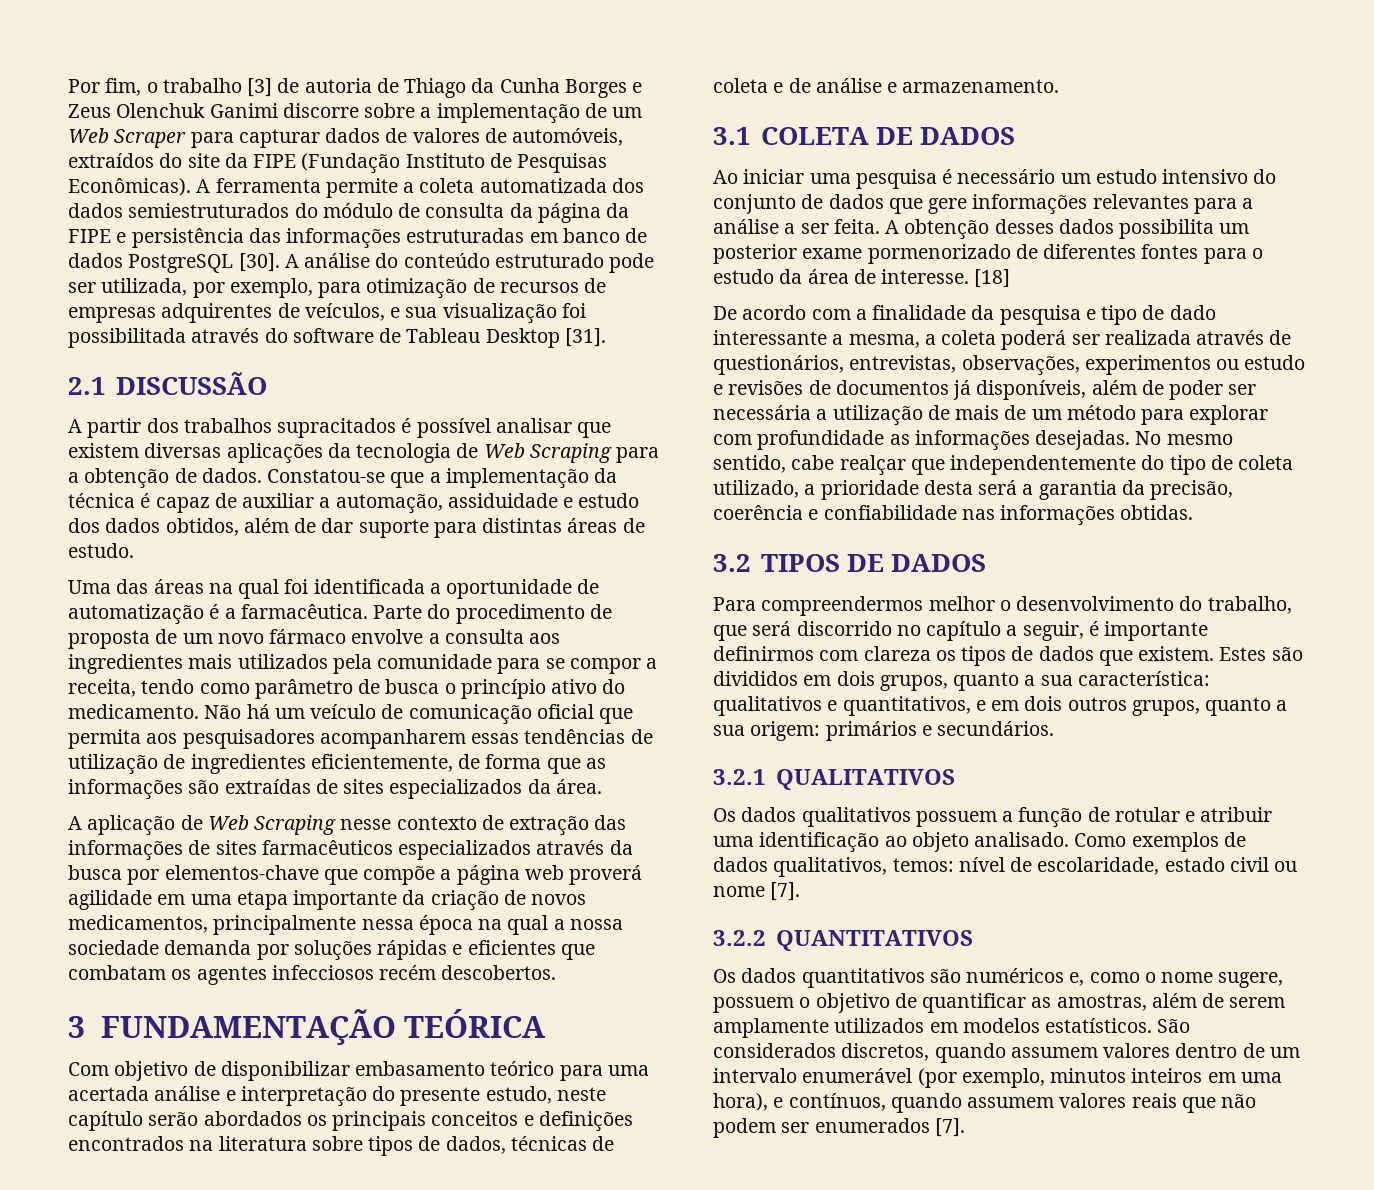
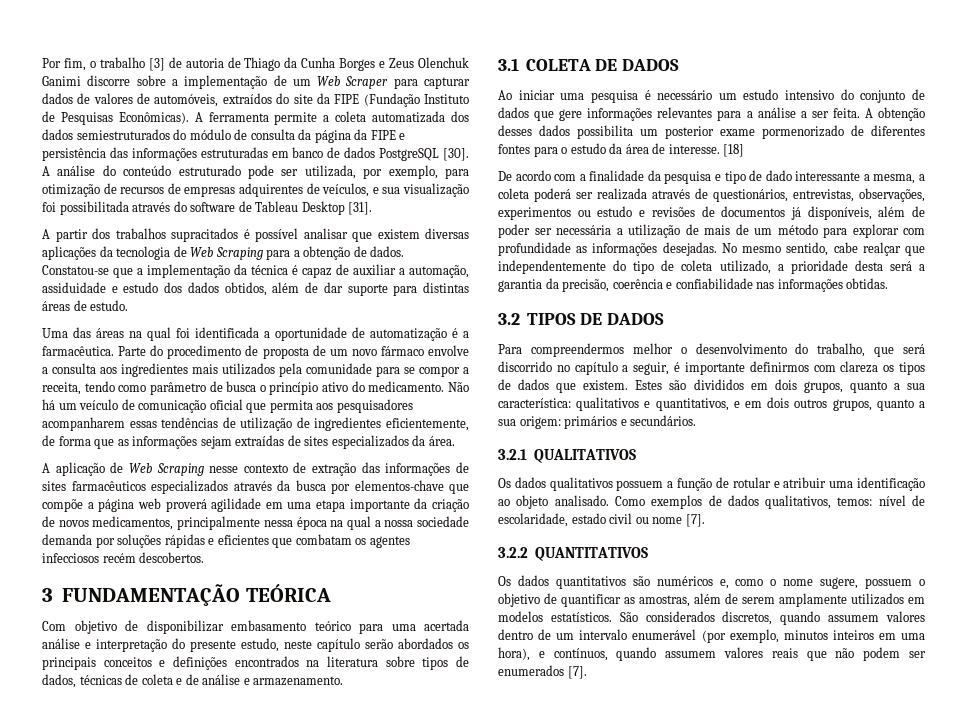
[68,372,267,395] // 2.1 DISCUSSÃO -> (373, 208) none
[188,780,220,794] são -> [200,436,232,449] sejam

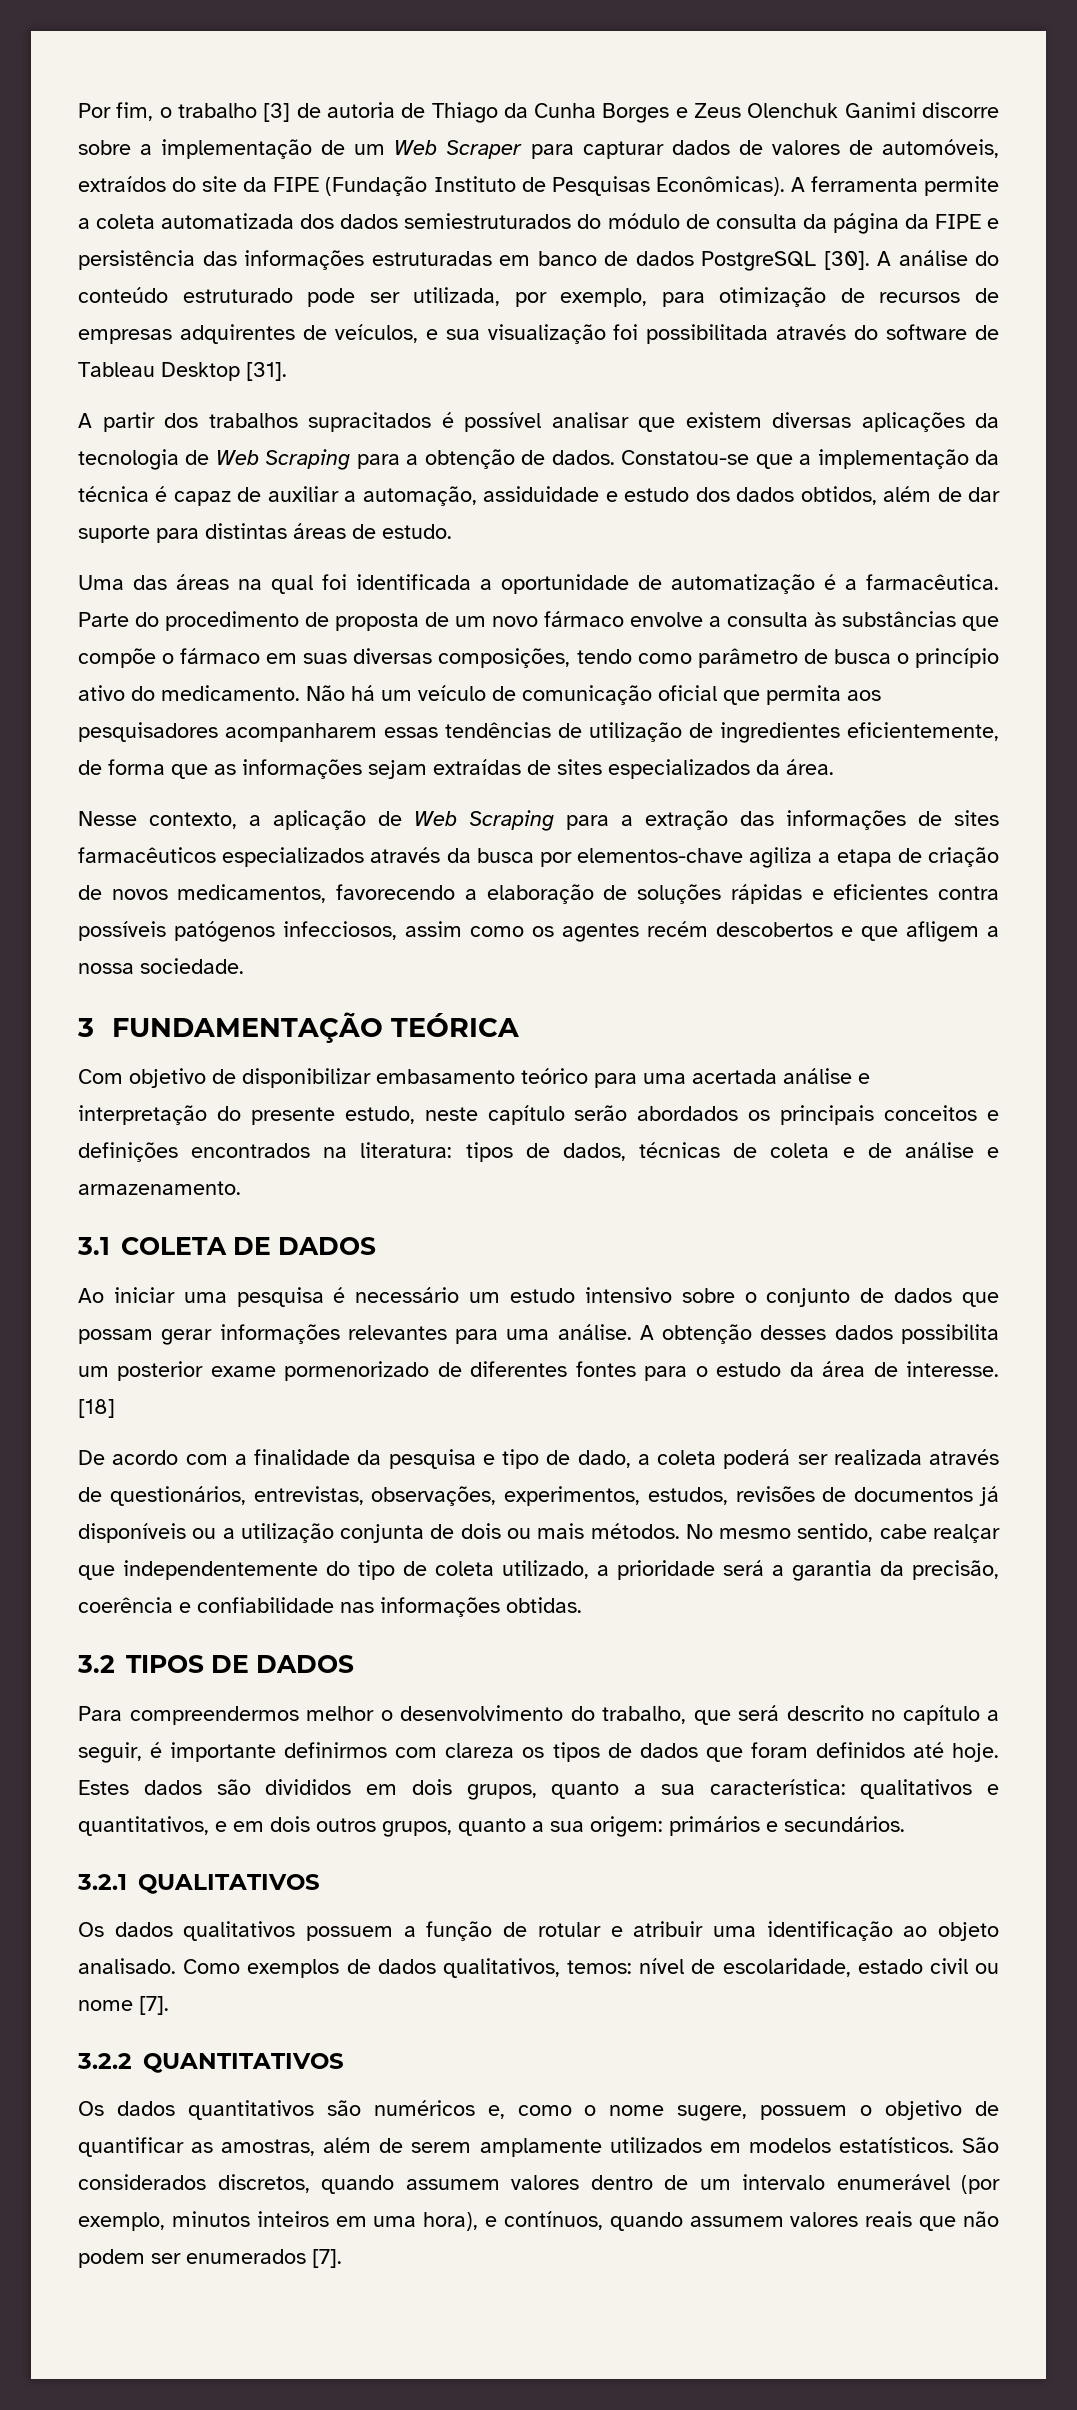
[100,363,469,377] [42,382,81,395] aos ingredientes mais utilizados pela comunidade para se compor a receita, -> [814,611,999,631] [78,648,571,668] às substâncias que compõe o fármaco em suas diversas composições,
[42,463,50,473] A -> [78,811,261,829] Nesse contexto, a
[209,462,307,473] nesse contexto de -> [566,815,633,830] para a
[449,484,469,494] [42,498,469,512] [42,516,469,530] [42,534,410,548] [42,552,205,563] que compõe a página web proverá agilidade em uma etapa importante da criação de novos medicamentos, principalmente nessa época na qual a nossa sociedade demanda por soluções rápidas e eficientes que combatam os agentes infecciosos recém descobertos. -> [749,847,999,868] [78,884,1000,904] [78,921,999,942] [78,958,244,974] agiliza a etapa de criação de novos medicamentos, favorecendo a elaboração de soluções rápidas e eficientes contra possíveis patógenos infecciosos, assim como os agentes recém descobertos e que afligem a nossa sociedade.
[327,656,415,667] literatura sobre -> [360,1142,453,1158] literatura:
[840,89,854,100] do -> [681,1288,757,1303] sobre o
[559,109,583,121] gere -> [78,1329,213,1345] possam gerar
[746,107,860,118] a análise a ser feita. -> [506,1324,632,1340] uma análise.
[765,170,916,184] dado interessante a mesma, -> [577,1450,631,1468] dado,
[498,206,925,220] [498,224,925,238] [498,242,717,256] experimentos ou estudo e revisões de documentos já disponíveis, além de poder ser necessária a utilização de mais de um método para explorar com profundidade as informações desejadas. -> [504,1486,1000,1506] [78,1523,680,1543] experimentos, estudos, revisões de documentos já disponíveis ou a utilização conjunta de dois ou mais métodos.
[854,260,883,271] desta -> (715, 1570) none
[498,361,552,372] discorrido -> [786,1705,864,1721] descrito
[583,380,663,390] existem. Estes -> [750,1742,999,1762] [78,1780,202,1795] foram definidos até hoje. Estes dados

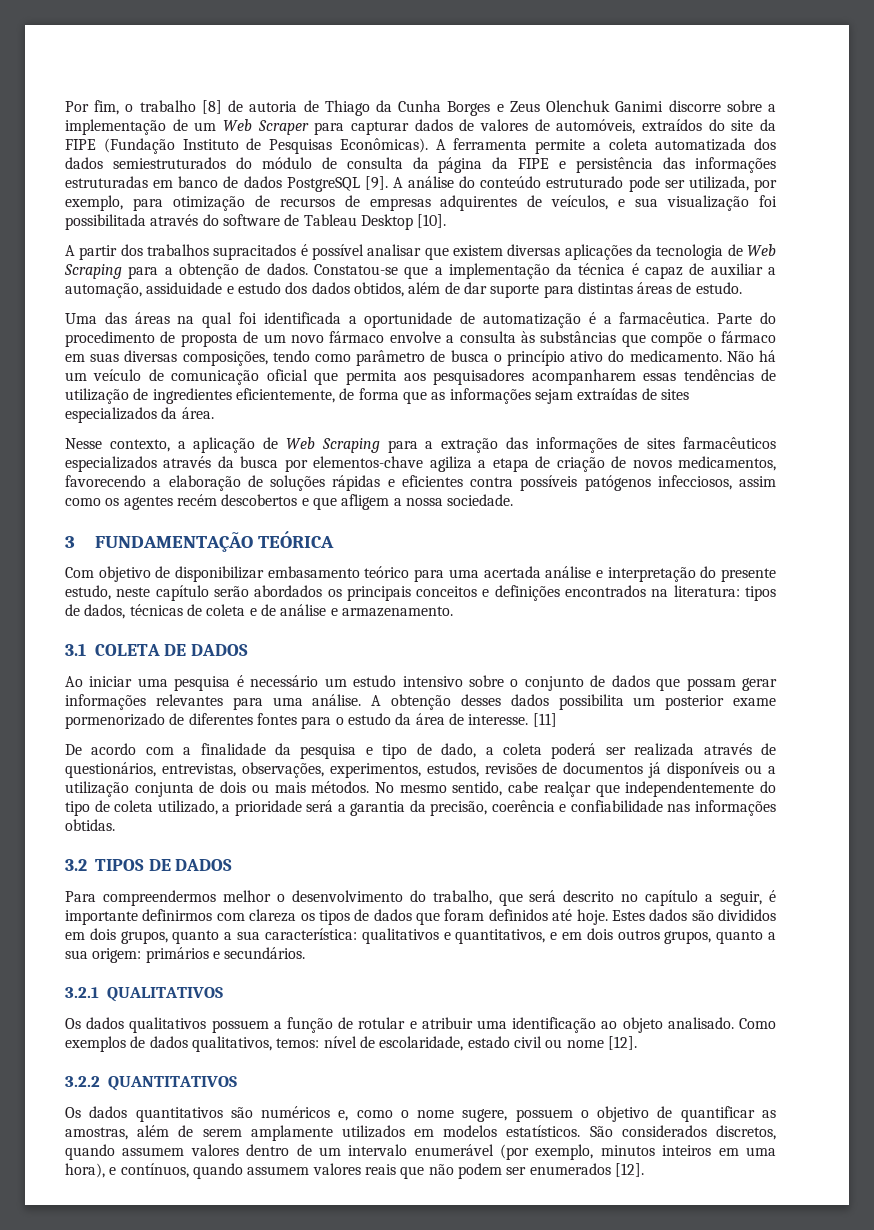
[263,103,291,122] [3] -> [201,100,222,114] [8]
[823,251,870,270] [30]. -> [364,176,388,190] [9].
[246,362,287,381] [31]. -> [417,214,447,228] [10].
[78,1399,115,1418] [18] -> [532,713,557,727] [11]
[139,1996,169,2015] [7]. -> [607,1036,637,1050] [12].
[312,2249,342,2268] [7]. -> [614,1163,644,1177] [12].

